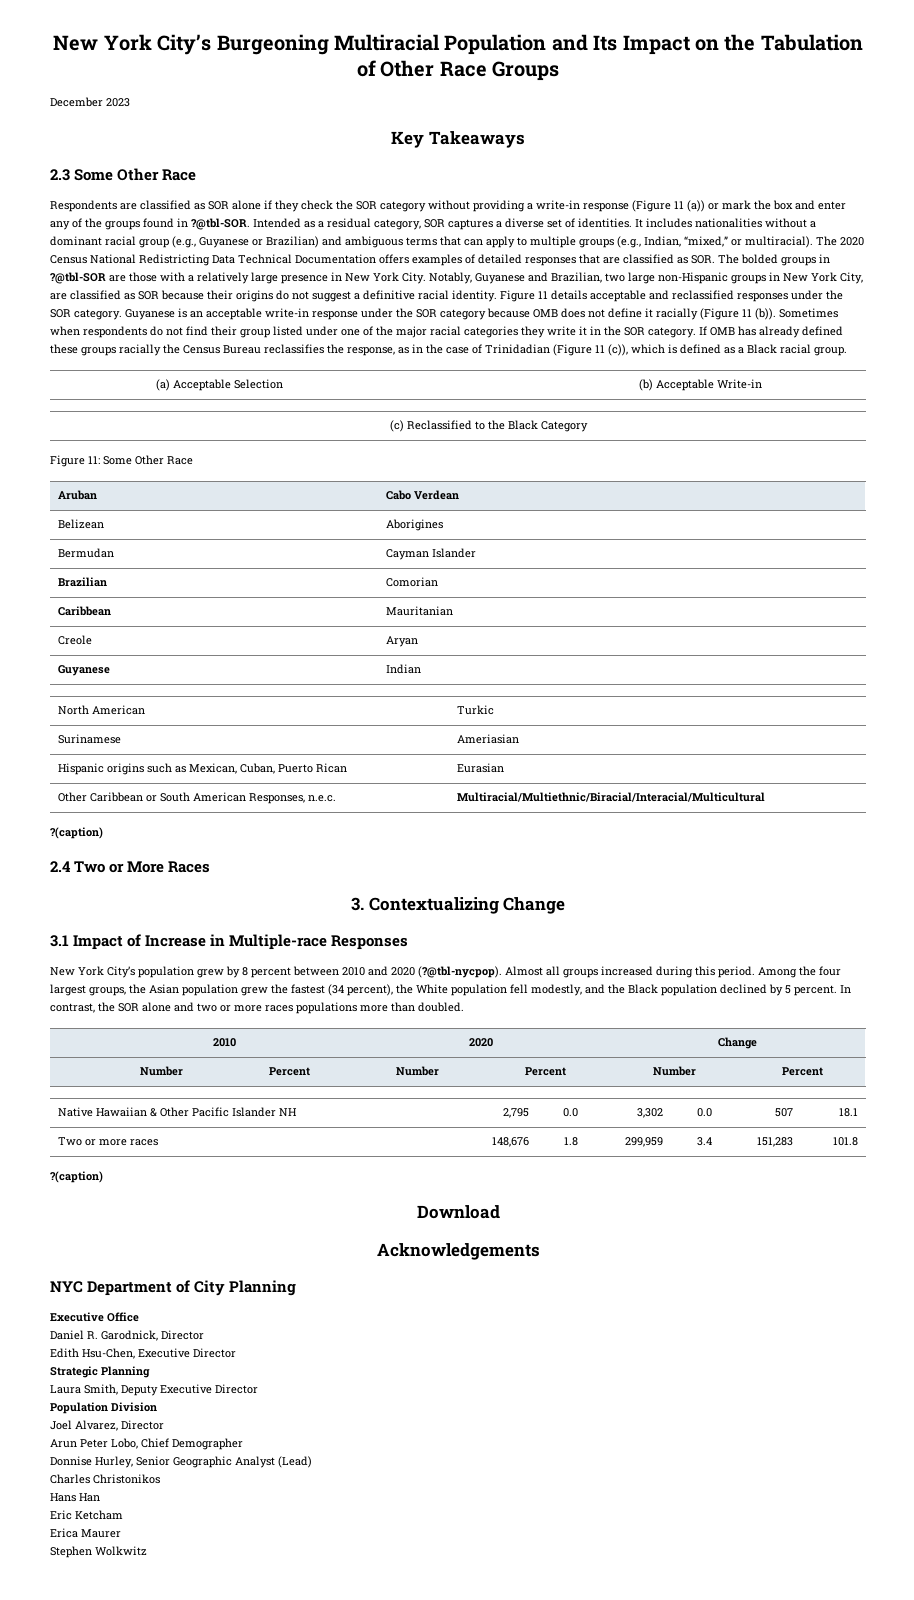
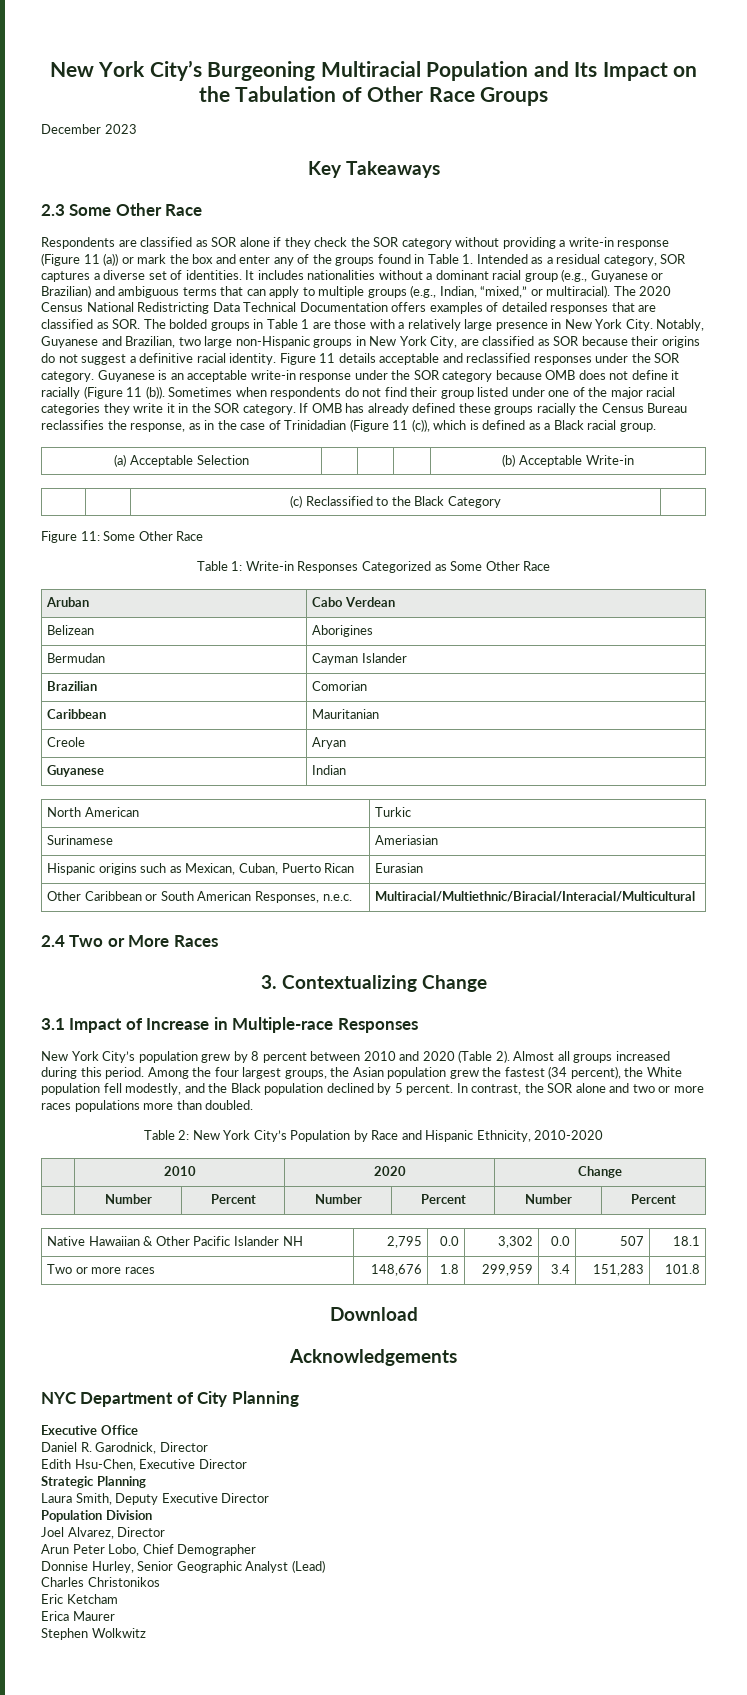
[191,218,250,230] ?@tbl-SOR. -> [427,254,474,264] Table 1.
[50,272,106,284] ?@tbl-SOR -> [266,319,310,329] Table 1
(193, 460) none -> [196,561,551,573] // Table 1: Write-in Responses Categorized as Some Other Race
[50,827,103,839] // ?(caption) -> (696, 896) none
[418,966,502,978] (?@tbl-nycpop). -> [458,1050,510,1063] (Table 2).
(464, 1007) none -> [143,1130,604,1142] // Table 2: New York City’s Population by Race and Hispanic Ethnicity, 2010-2020
[50,1171,103,1183] // ?(caption) -> (700, 1269) none
[50,1493,100,1502] // Hans Han -> (160, 1582) none

